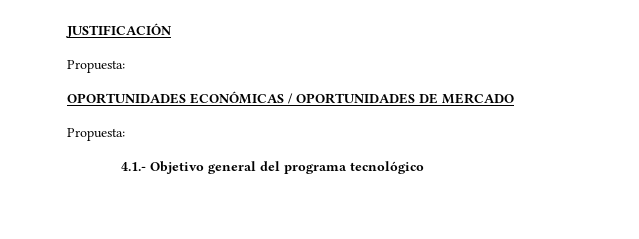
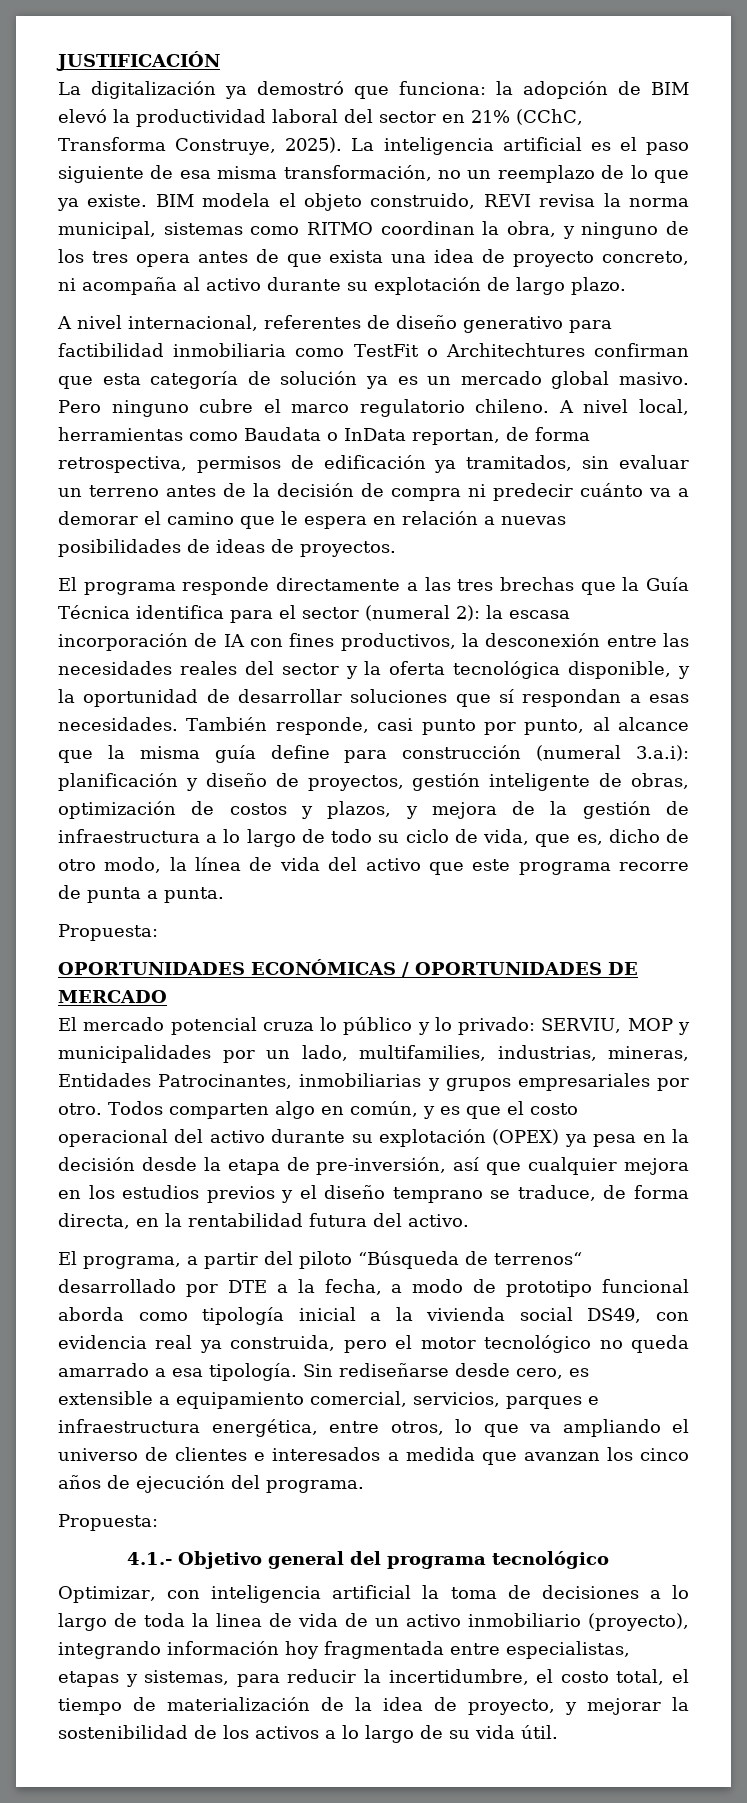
(172, 30) none -> [58,81,689,99] [58,109,583,127] [58,137,689,155] [58,165,689,183] [57,193,689,211] [58,221,689,239] [58,249,690,267] [58,277,626,295] [57,315,612,333] [58,343,689,357] [58,371,690,389] [58,399,689,417] [58,427,590,445] [58,455,689,473] [58,483,689,501] [58,511,566,529] [58,539,396,557] [58,577,690,595] [58,605,570,623] [58,633,689,651] [58,661,691,679] [58,689,689,707] [58,717,689,735] [58,745,689,763] [58,773,689,791] [58,801,689,819] [58,829,690,847] [58,857,690,875] [58,885,224,903] // La digitalización ya demostró que funciona: la adopción de BIM elevó la productividad laboral del sector en 21% (CChC, Transforma Construye, 2025). La inteligencia artificial es el paso siguiente de esa misma transformación, no un reemplazo de lo que ya existe. BIM modela el objeto construido, REVI revisa la norma municipal, sistemas como RITMO coordinan la obra, y ninguno de los tres opera antes de que exista una idea de proyecto concreto, ni acompaña al activo durante su explotación de largo plazo. // A nivel internacional, referentes de diseño generativo para factibilidad inmobiliaria como TestFit o Architechtures confirman que esta categoría de solución ya es un mercado global masivo. Pero ninguno cubre el marco regulatorio chileno. A nivel local, herramientas como Baudata o InData reportan, de forma retrospectiva, permisos de edificación ya tramitados, sin evaluar un terreno antes de la decisión de compra ni predecir cuánto va a demorar el camino que le espera en relación a nuevas posibilidades de ideas de proyectos. // El programa responde directamente a las tres brechas que la Guía Técnica identifica para el sector (numeral 2): la escasa incorporación de IA con fines productivos, la desconexión entre las necesidades reales del sector y la oferta tecnológica disponible, y la oportunidad de desarrollar soluciones que sí respondan a esas necesidades. También responde, casi punto por punto, al alcance que la misma guía define para construcción (numeral 3.a.i): planificación y diseño de proyectos, gestión inteligente de obras, optimización de costos y plazos, y mejora de la gestión de infraestructura a lo largo de todo su ciclo de vida, que es, dicho de otro modo, la línea de vida del activo que este programa recorre de punta a punta.
(514, 98) none -> [58,1017,691,1035] [58,1045,689,1063] [58,1073,689,1091] [58,1101,578,1119] [58,1129,689,1147] [58,1157,690,1175] [58,1185,689,1203] [58,1213,469,1229] [58,1251,582,1269] [58,1279,689,1297] [58,1307,689,1325] [58,1335,690,1353] [58,1363,589,1381] [58,1391,599,1409] [58,1419,689,1437] [58,1447,690,1465] [58,1475,364,1493] // El mercado potencial cruza lo público y lo privado: SERVIU, MOP y municipalidades por un lado, multifamilies, industrias, mineras, Entidades Patrocinantes, inmobiliarias y grupos empresariales por otro. Todos comparten algo en común, y es que el costo operacional del activo durante su explotación (OPEX) ya pesa en la decisión desde la etapa de pre-inversión, así que cualquier mejora en los estudios previos y el diseño temprano se traduce, de forma directa, en la rentabilidad futura del activo. // El programa, a partir del piloto “Búsqueda de terrenos“ desarrollado por DTE a la fecha, a modo de prototipo funcional aborda como tipología inicial a la vivienda social DS49, con evidencia real ya construida, pero el motor tecnológico no queda amarrado a esa tipología. Sin rediseñarse desde cero, es extensible a equipamiento comercial, servicios, parques e infraestructura energética, entre otros, lo que va ampliando el universo de clientes e interesados a medida que avanzan los cinco años de ejecución del programa.
(425, 167) none -> [58,1585,689,1603] [58,1613,689,1631] [58,1641,630,1659] [58,1669,690,1687] [58,1697,689,1715] [58,1725,558,1743] // Optimizar, con inteligencia artificial la toma de decisiones a lo largo de toda la linea de vida de un activo inmobiliario (proyecto), integrando información hoy fragmentada entre especialistas, etapas y sistemas, para reducir la incertidumbre, el costo total, el tiempo de materialización de la idea de proyecto, y mejorar la sostenibilidad de los activos a lo largo de su vida útil.

